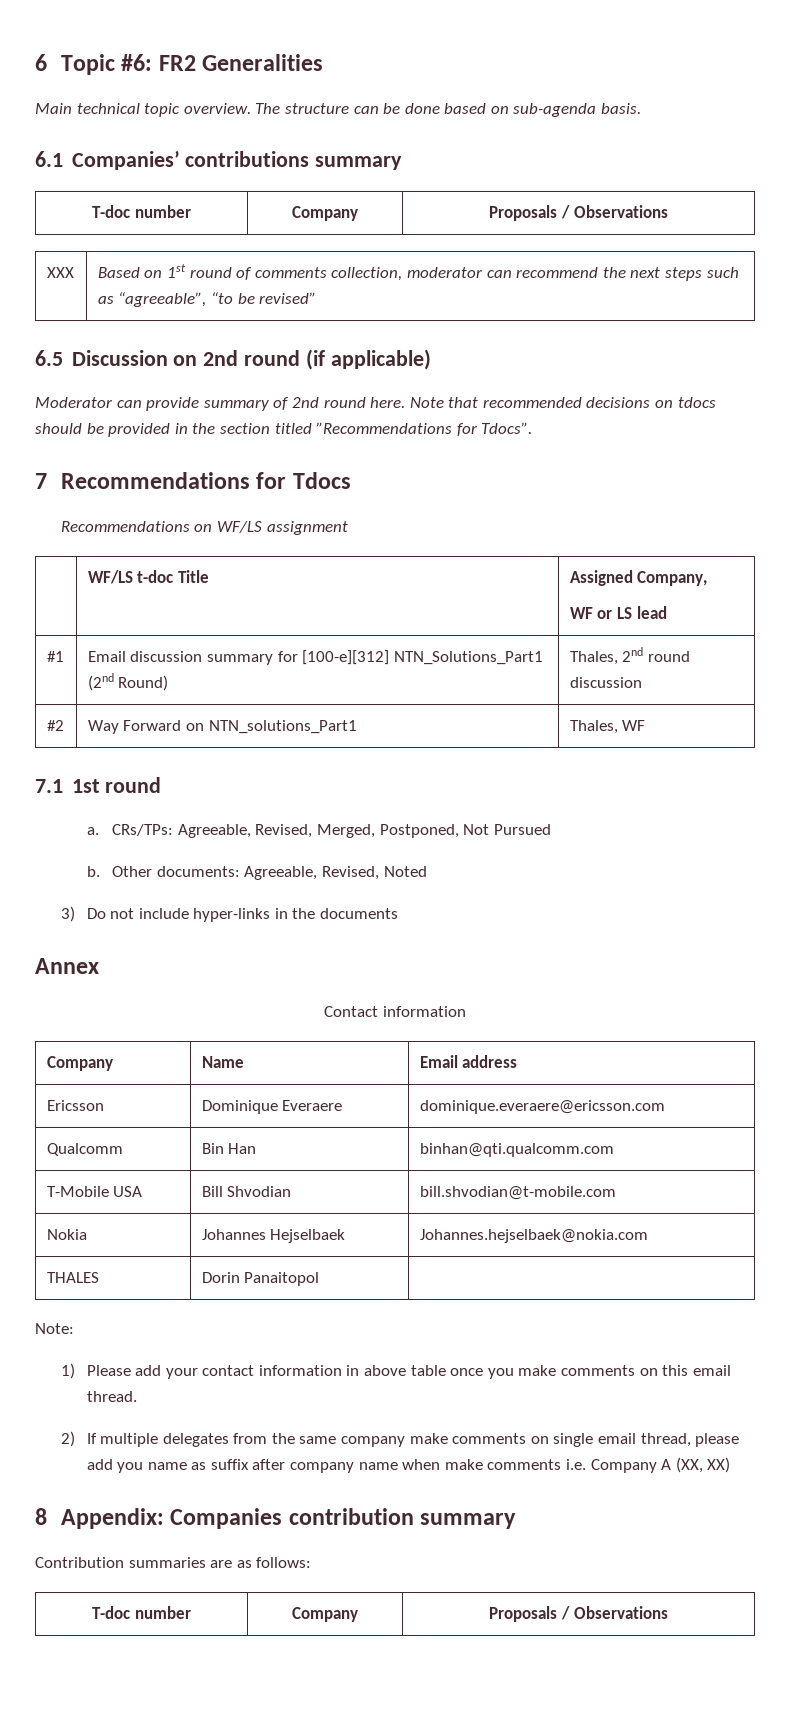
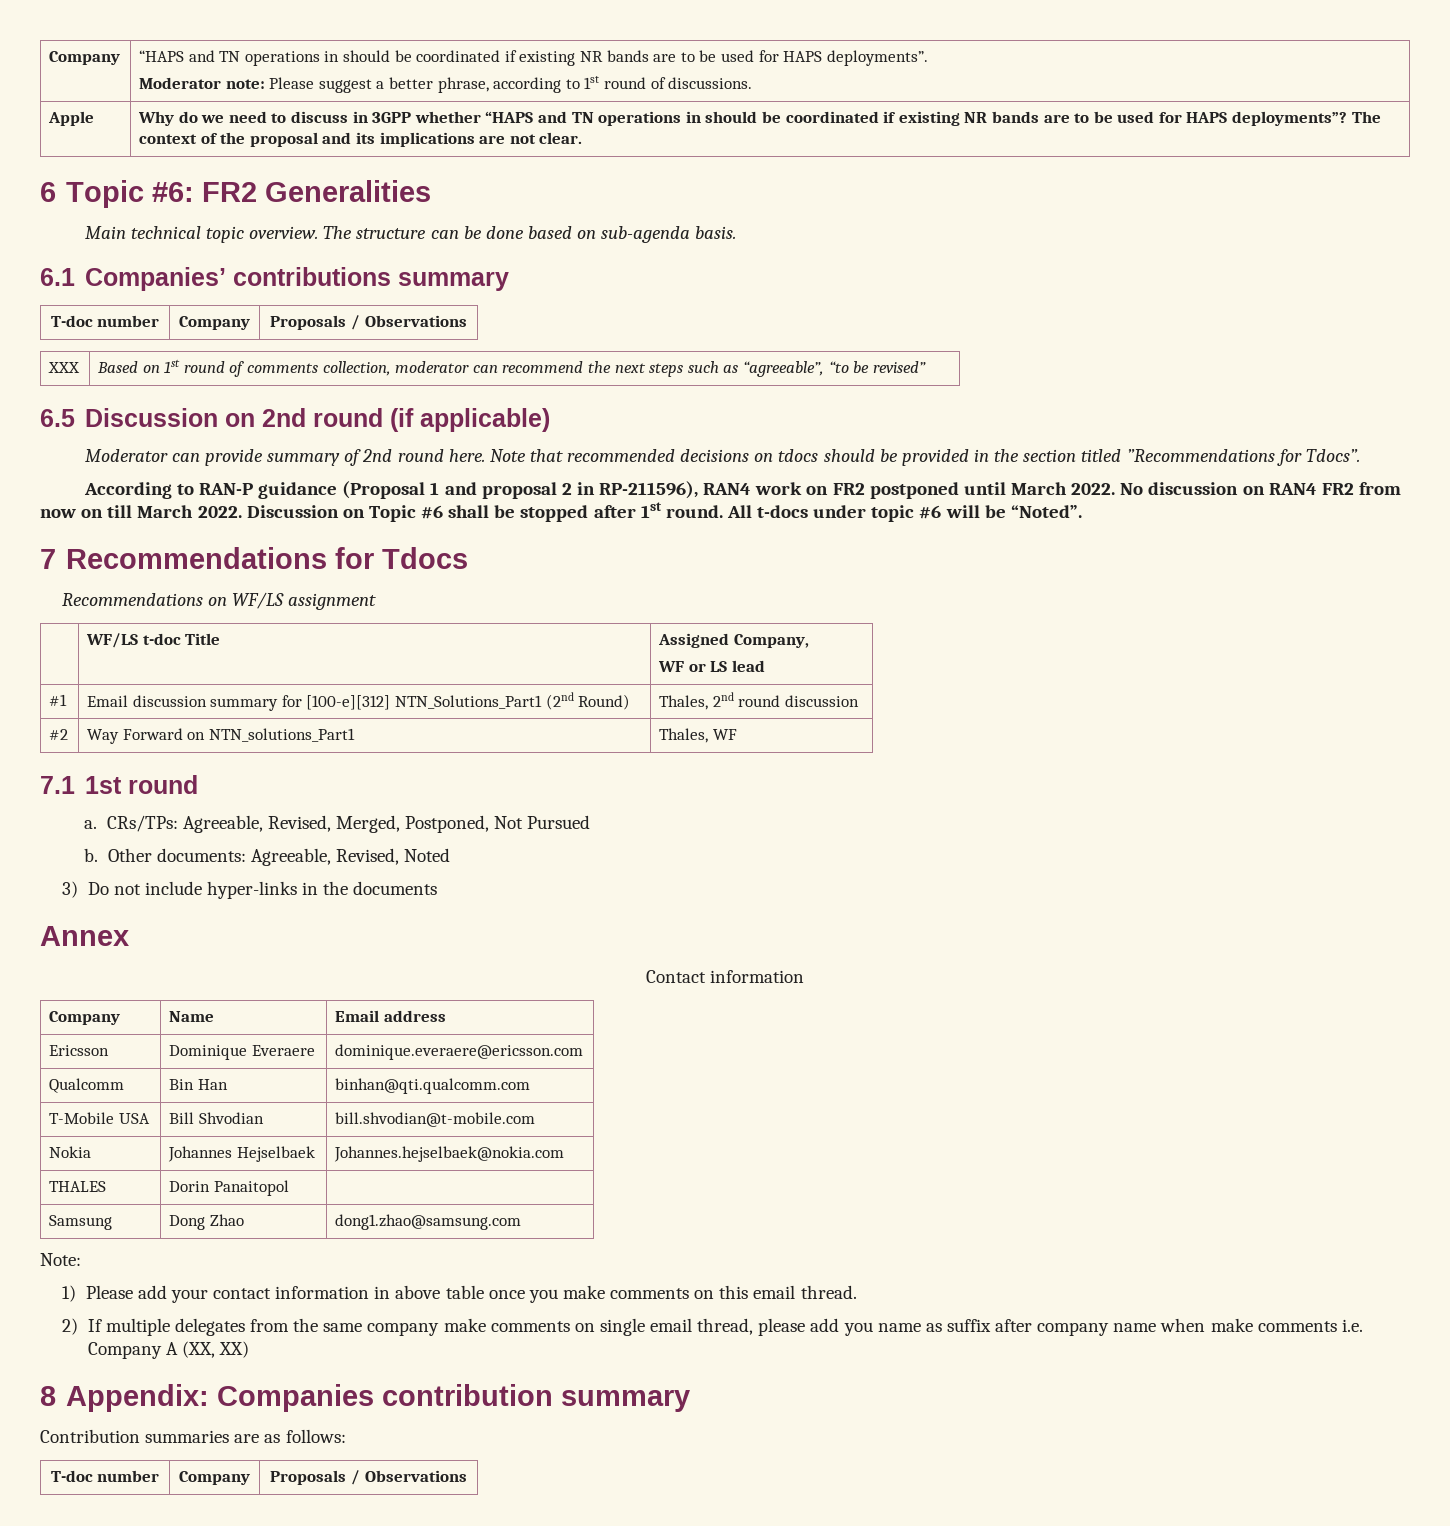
(35, 62) none -> [49,51,121,65] [139,50,928,66] [139,76,753,93] [48,111,95,126] [138,111,1381,126] [139,132,583,147] Company | “HAPS and TN operations in should be coordinated if existing NR bands are to be used for HAPS deployments”. // Moderator note: Please suggest a better phrase, according to 1st round of discussions. // Apple | Why do we need to discuss in 3GPP whether “HAPS and TN operations in should be coordinated if existing NR bands are to be used for HAPS deployments”? The context of the proposal and its implications are not clear. //
(533, 428) none -> [83,481,1401,499] [40,502,1082,522] // According to RAN-P guidance (Proposal 1 and proposal 2 in RP-211596), RAN4 work on FR2 postponed until March 2022. No discussion on RAN4 FR2 from now on till March 2022. Discussion on Topic #6 shall be stopped after 1st round. All t-docs under topic #6 will be “Noted”.
(320, 1279) none -> [49,1215,113,1230] [169,1214,244,1230] [335,1214,522,1230] // Samsung | Dong Zhao | dong1.zhao@samsung.com

